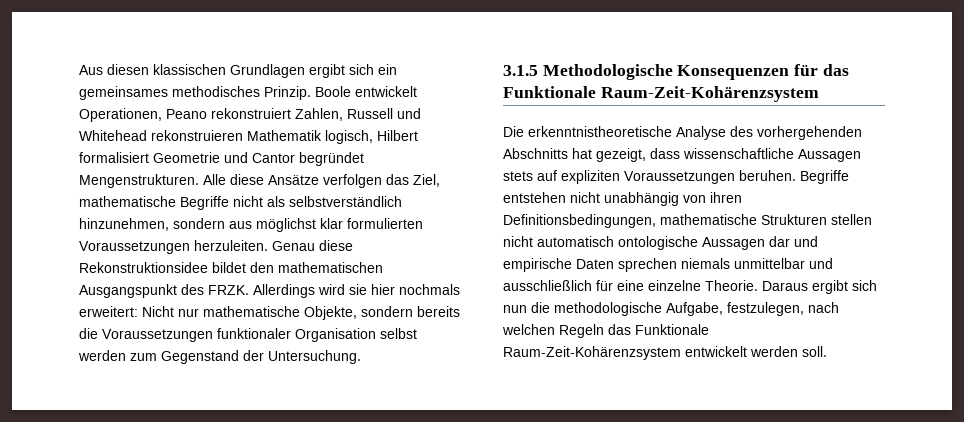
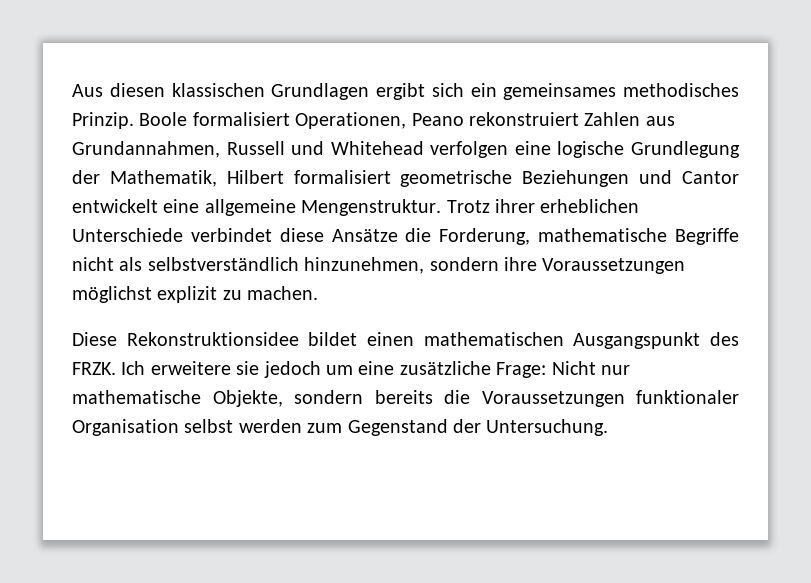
[355,86,417,97] entwickelt -> [192,112,290,126] formalisiert
[295,108,421,121] [79,130,418,144] [79,152,364,166] [79,174,440,188] Zahlen, Russell und Whitehead rekonstruieren Mathematik logisch, Hilbert formalisiert Geometrie und Cantor begründet Mengenstrukturen. Alle diese Ansätze verfolgen das Ziel, -> [584,112,675,126] [72,141,740,158] [72,170,739,187] [72,199,640,216] [72,228,531,245] Zahlen aus Grundannahmen, Russell und Whitehead verfolgen eine logische Grundlegung der Mathematik, Hilbert formalisiert geometrische Beziehungen und Cantor entwickelt eine allgemeine Mengenstruktur. Trotz ihrer erheblichen Unterschiede verbindet diese Ansätze die Forderung,
[229,218,423,232] [79,240,353,254] aus möglichst klar formulierten Voraussetzungen herzuleiten. Genau diese -> [504,257,686,274] [72,286,319,303] [72,332,117,346] ihre Voraussetzungen möglichst explizit zu machen. // Diese
[250,262,274,273] den -> [367,332,415,346] einen
[253,284,460,298] [79,306,138,317] Allerdings wird sie hier nochmals erweitert: -> [121,361,547,378] Ich erweitere sie jedoch um eine zusätzliche Frage:
[503,64,849,80] [503,86,819,102] [503,126,862,140] [503,148,861,162] [503,170,849,184] [503,192,742,206] [503,214,872,228] [503,236,818,250] [503,258,833,272] [503,280,877,294] [503,302,839,316] [502,324,709,338] [503,346,827,360] // 3.1.5 Methodologische Konsequenzen für das Funktionale Raum-Zeit-Kohärenzsystem // Die erkenntnistheoretische Analyse des vorhergehenden Abschnitts hat gezeigt, dass wissenschaftliche Aussagen stets auf expliziten Voraussetzungen beruhen. Begriffe entstehen nicht unabhängig von ihren Definitionsbedingungen, mathematische Strukturen stellen nicht automatisch ontologische Aussagen dar und empirische Daten sprechen niemals unmittelbar und ausschließlich für eine einzelne Theorie. Daraus ergibt sich nun die methodologische Aufgabe, festzulegen, nach welchen Regeln das Funktionale Raum-Zeit-Kohärenzsystem entwickelt werden soll. -> (609, 427) none

